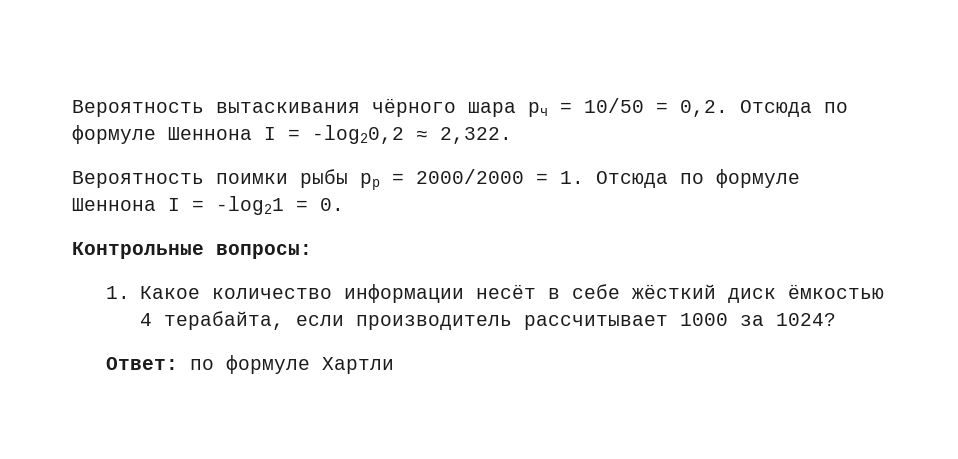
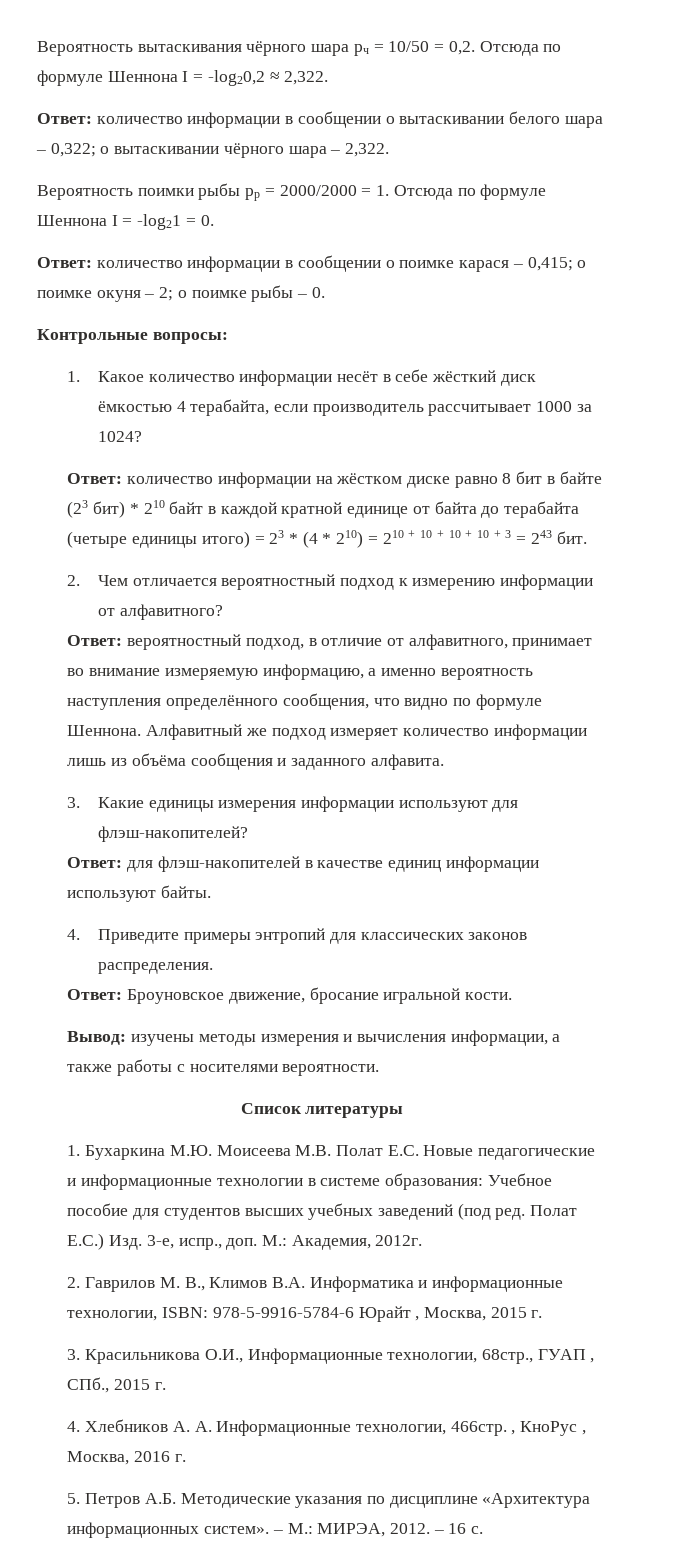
(512, 135) none -> [37,111,603,128] [36,143,390,158] // Ответ: количество информации в сообщении о вытаскивании белого шара – 0,322; о вытаскивании чёрного шара – 2,322.
(344, 204) none -> [37,255,587,272] [37,285,325,302] // Ответ: количество информации в сообщении о поимке карася – 0,415; о поимке окуня – 2; о поимке рыбы – 0.
[189,355,394,374] по формуле Хартли -> [127,471,602,488] [67,500,580,518] [67,530,587,548] [67,574,594,590] [97,604,223,620] [67,634,593,650] [67,664,533,680] [67,693,542,710] [67,724,587,740] [67,753,444,770] [67,796,519,812] [97,826,248,842] [67,856,539,872] [67,885,212,902] [67,928,528,944] [97,962,213,974] [67,987,513,1004] [67,1030,561,1046] [67,1059,380,1076] [240,1103,404,1118] [67,1145,596,1160] [67,1173,552,1190] [67,1203,578,1220] [67,1233,423,1250] [67,1276,564,1292] [67,1306,543,1322] [67,1348,595,1364] [67,1377,166,1393] [67,1419,586,1436] [67,1451,186,1465] [67,1493,591,1508] [67,1522,484,1538] количество информации на жёстком диске равно 8 бит в байте (23 бит) * 210 байт в каждой кратной единице от байта до терабайта (четыре единицы итого) = 23 * (4 * 210) = 210 + 10 + 10 + 10 + 3 = 243 бит. // 2. Чем отличается вероятностный подход к измерению информации от алфавитного? // Ответ: вероятностный подход, в отличие от алфавитного, принимает во внимание измеряемую информацию, а именно вероятность наступления определённого сообщения, что видно по формуле Шеннона. Алфавитный же подход измеряет количество информации лишь из объёма сообщения и заданного алфавита. // 3. Какие единицы измерения информации используют для флэш-накопителей? // Ответ: для флэш-накопителей в качестве единиц информации используют байты. // 4. Приведите примеры энтропий для классических законов распределения. // Ответ: Броуновское движение, бросание игральной кости. // Вывод: изучены методы измерения и вычисления информации, а также работы с носителями вероятности. // Список литературы // 1. Бухаркина М.Ю. Моисеева М.В. Полат Е.С. Новые педагогические и информационные технологии в системе образования: Учебное пособие для студентов высших учебных заведений (под ред. Полат Е.С.) Изд. 3-е, испр., доп. М.: Академия, 2012г. // 2. Гаврилов М. В., Климов В.А. Информатика и информационные технологии, ISBN: 978-5-9916-5784-6 Юрайт , Москва, 2015 г. // 3. Красильникова О.И., Информационные технологии, 68стр., ГУАП , СПб., 2015 г. // 4. Хлебников А. А. Информационные технологии, 466стр. , КноРус , Москва, 2016 г. // 5. Петров А.Б. Методические указания по дисциплине «Архитектура информационных систем». – М.: МИРЭА, 2012. – 16 с.

